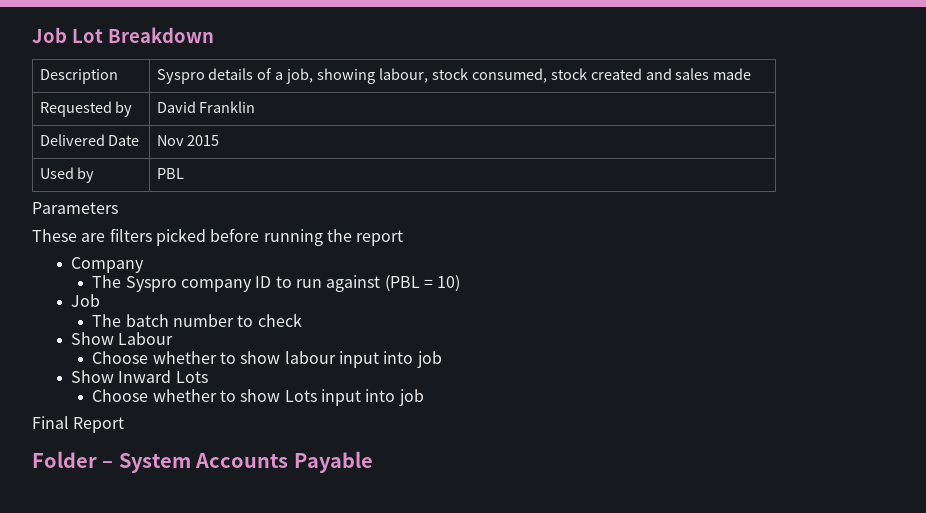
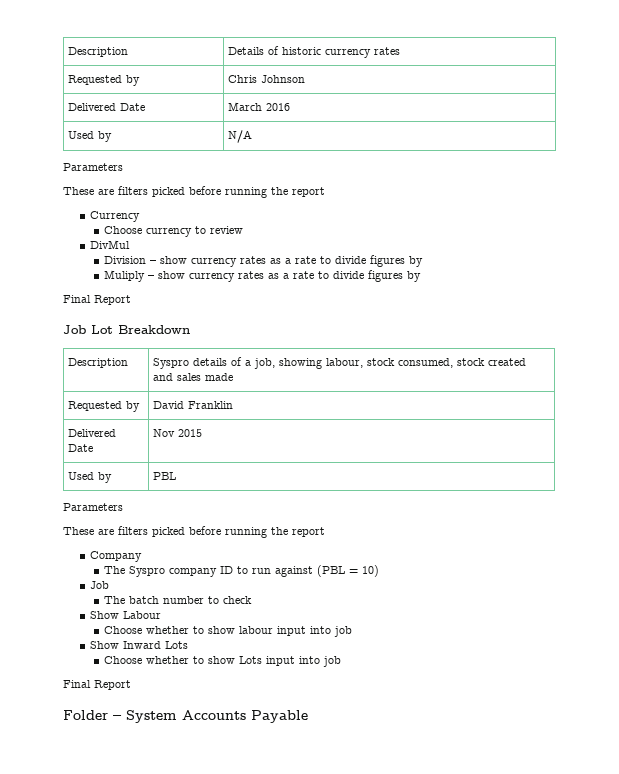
(32, 35) none -> [68,47,129,57] [228,46,401,58] [68,75,141,86] [228,75,306,83] [68,103,146,111] [228,102,291,111] [68,131,113,142] [228,130,253,143] [63,163,123,171] [63,186,325,198] [89,211,140,222] [104,226,244,237] [89,240,130,249] [104,255,424,267] [104,270,422,282] [63,295,131,305] Description | Details of historic currency rates // Requested by | Chris Johnson // Delivered Date | March 2016 // Used by | N/A // Parameters // These are filters picked before running the report // Currency // Choose currency to review // DivMul // Division – show currency rates as a rate to divide figures by // Muliply – show currency rates as a rate to divide figures by // Final Report //

